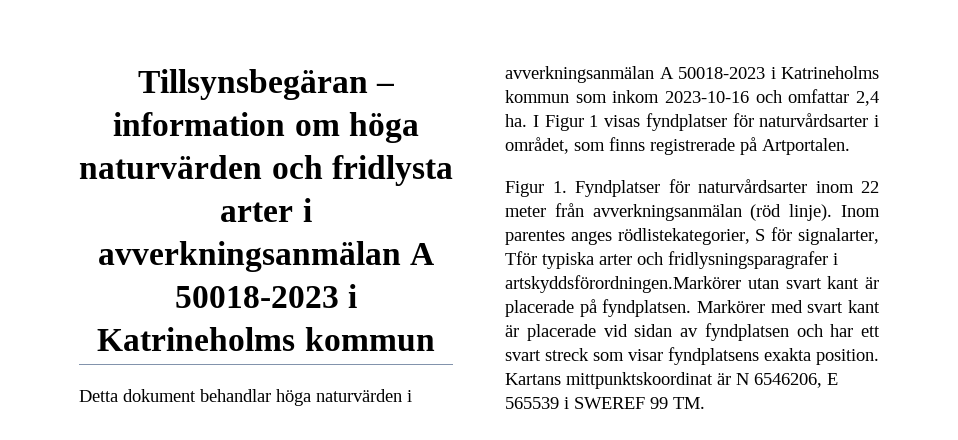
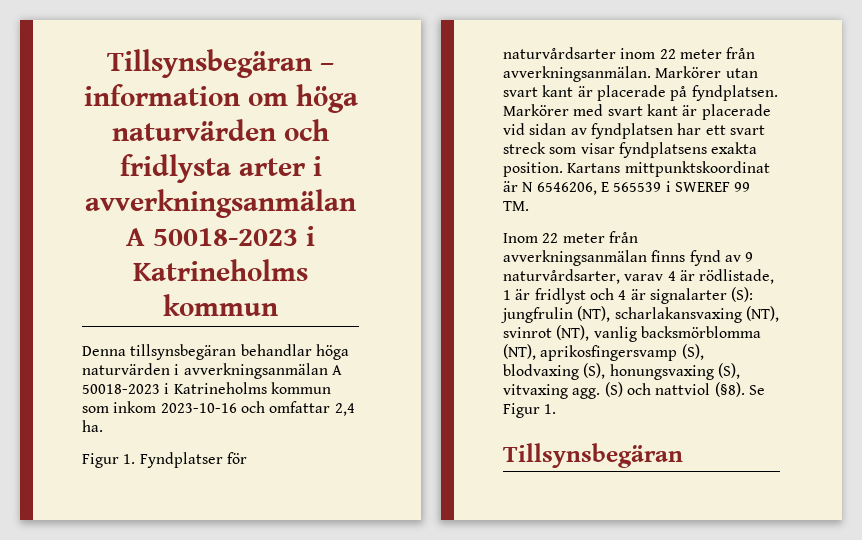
[79,389,196,402] Detta dokument -> [82,344,237,360] Denna tillsynsbegäran
[532,113,879,131] [505,137,850,155] I Figur 1 visas fyndplatser för naturvårdsarter i området, som finns registrerade på Artportalen. -> (103, 426) none
[592,204,880,221] [505,227,879,245] [505,251,838,269] [505,275,741,293] avverkningsanmälan (röd linje). Inom parentes anges rödlistekategorier, S för signalarter, Tför typiska arter och fridlysningsparagrafer i artskyddsförordningen.Markörer -> [503,66,722,82] avverkningsanmälan. Markörer
[796,324,823,337] och -> (673, 131) none
(705, 403) none -> [503,231,638,243] [503,250,754,266] [503,269,775,284] [503,287,754,304] [501,306,779,323] [503,325,761,342] [503,344,704,361] [503,363,740,380] [503,382,765,399] [503,403,557,418] [503,443,683,468] // Inom 22 meter från avverkningsanmälan finns fynd av 9 naturvårdsarter, varav 4 är rödlistade, 1 är fridlyst och 4 är signalarter (S): jungfrulin (NT), scharlakansvaxing (NT), svinrot (NT), vanlig backsmörblomma (NT), aprikosfingersvamp (S), blodvaxing (S), honungsvaxing (S), vitvaxing agg. (S) och nattviol (§8). Se Figur 1. // Tillsynsbegäran

